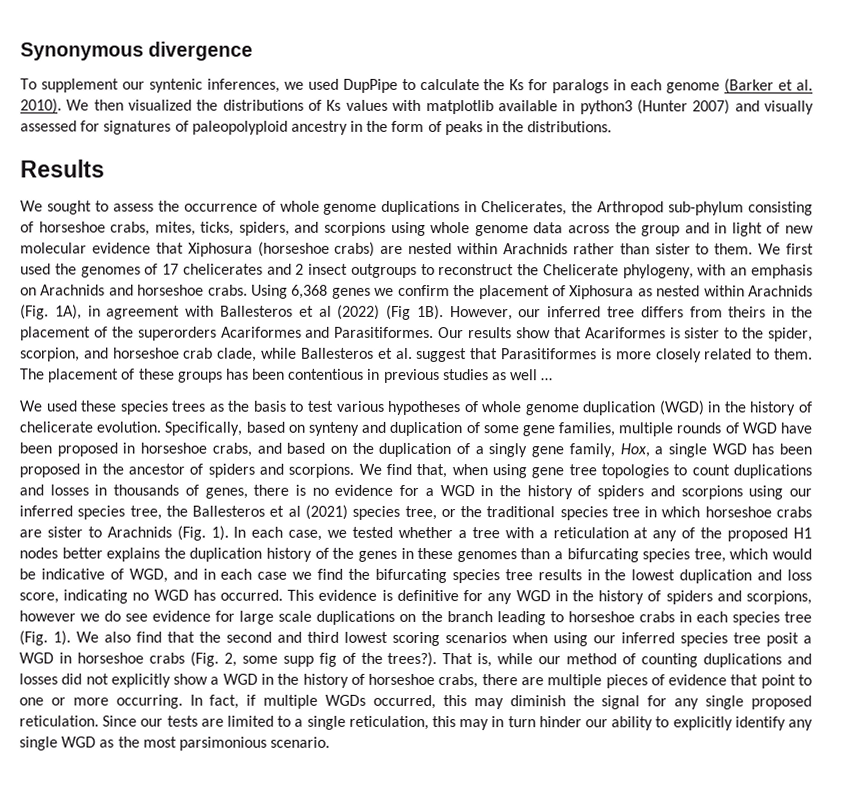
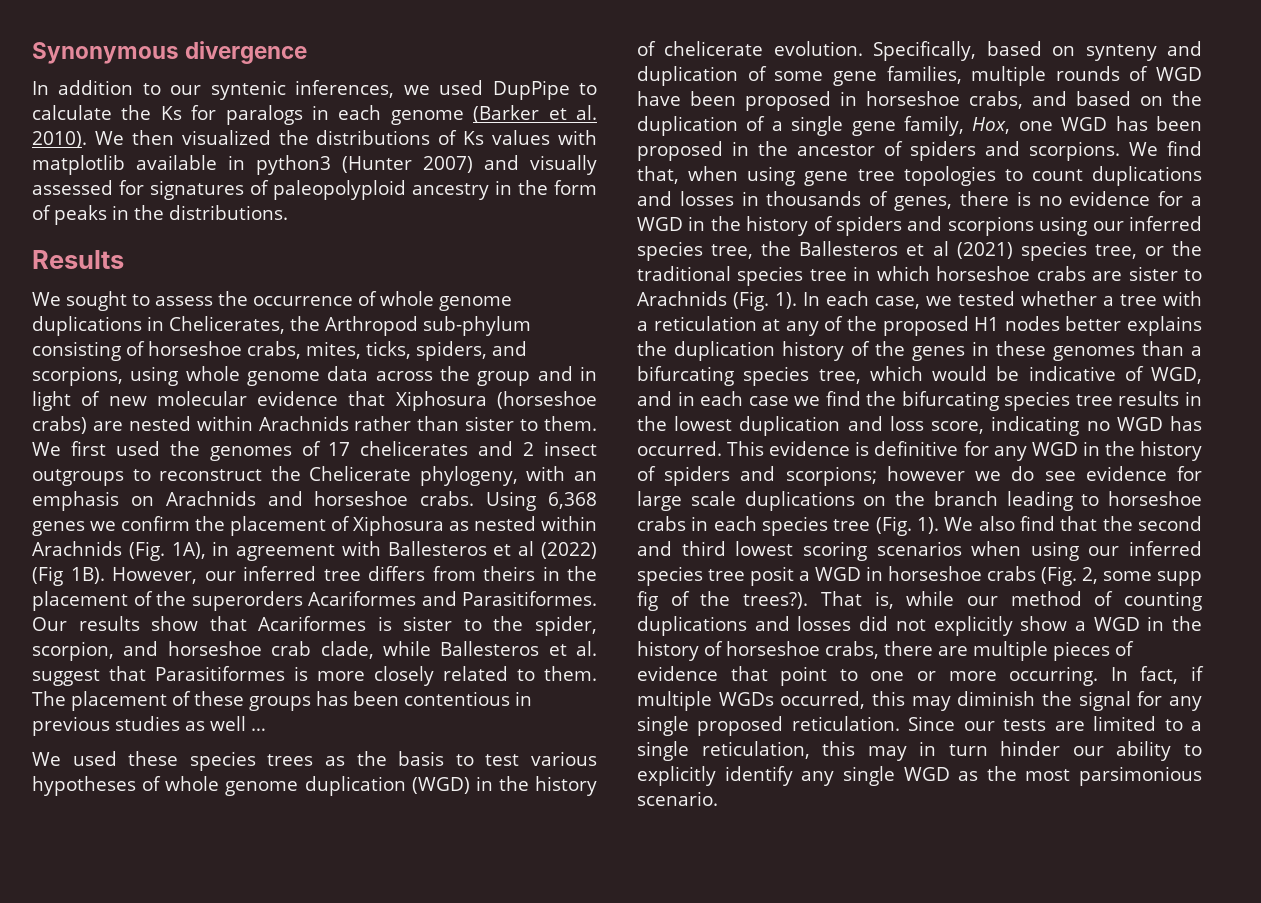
[20,78,119,93] To supplement -> [32,80,161,95] In addition to
[324,221,387,236] scorpions -> [32,366,123,386] scorpions,
[488,443,528,458] singly -> [791,116,844,136] single
[654,443,707,458] a single -> [1018,121,1053,131] one
[746,590,813,605] scorpions, -> [785,466,877,486] scorpions;

